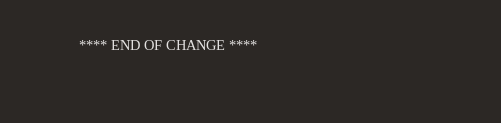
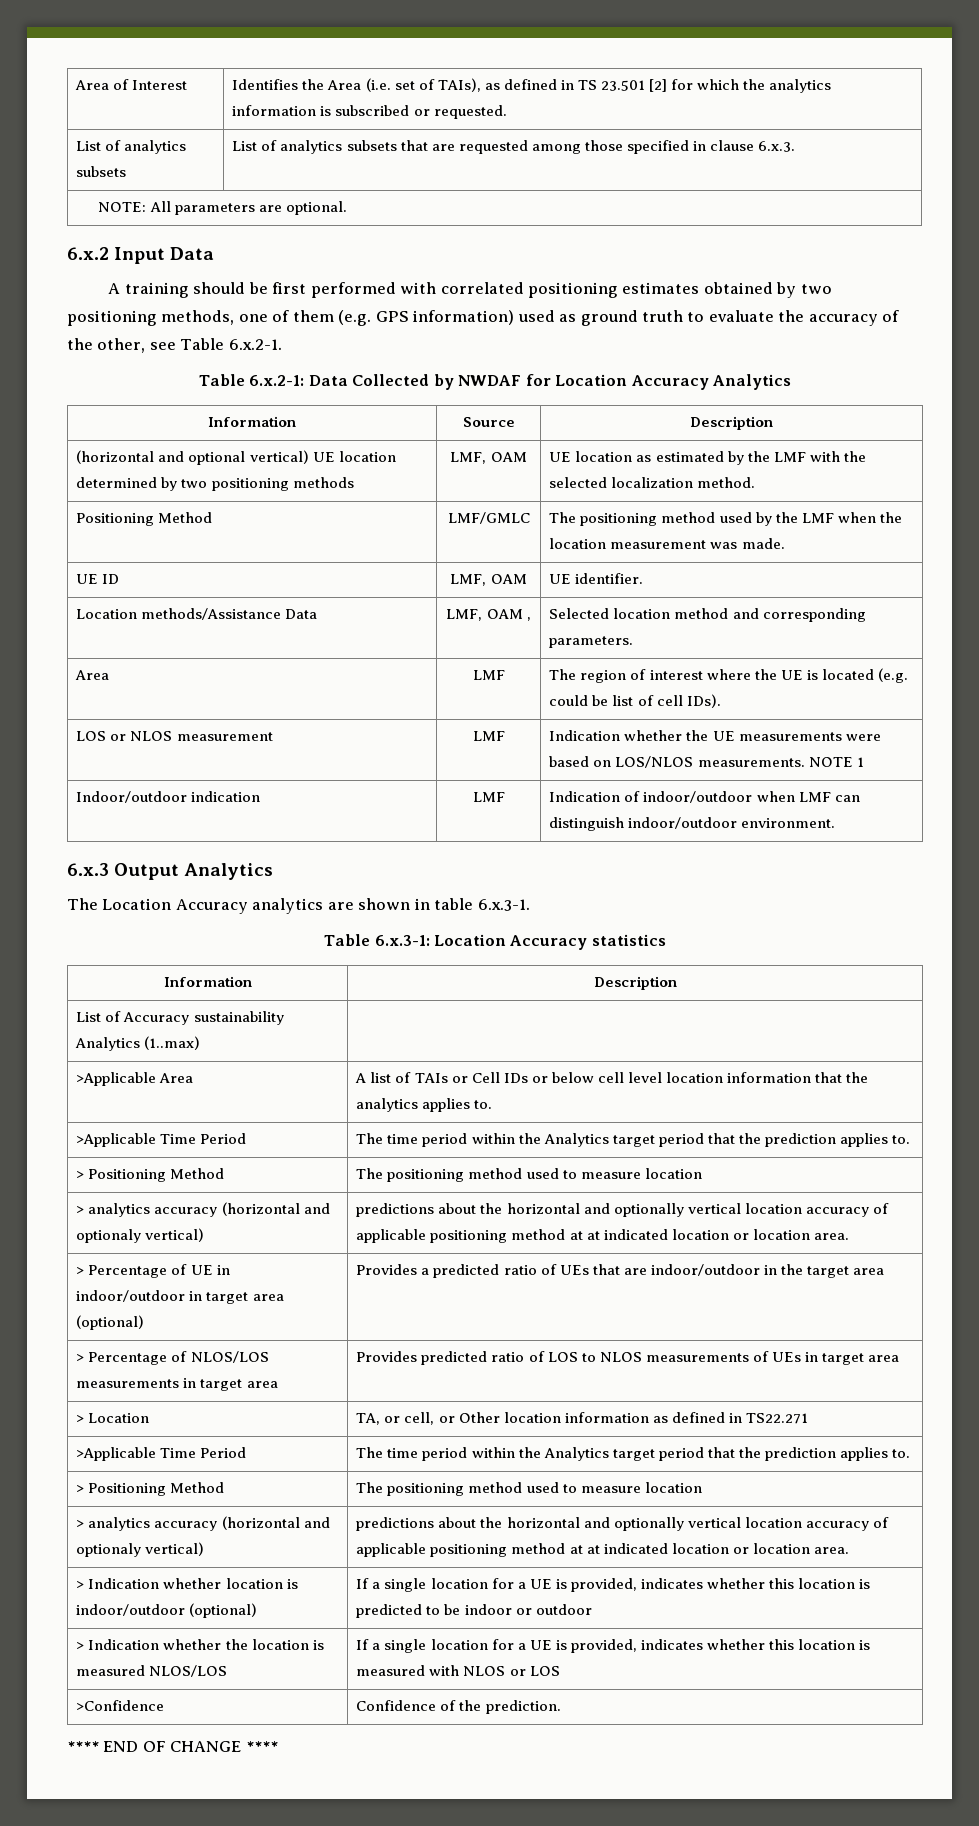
(79, 45) none -> [75,79,188,90] [232,78,832,93] [232,105,507,119] [76,140,187,154] [76,166,127,177] [232,140,795,154] [98,201,347,215] [67,247,215,264] [108,282,832,298] [67,310,900,326] [67,338,282,353] [198,374,792,390] [208,416,296,427] [462,417,515,427] [690,416,773,430] [76,450,396,465] [76,477,354,491] [450,452,527,464] [549,451,866,465] [549,477,756,488] [76,512,213,526] [447,512,530,524] [549,512,902,526] [549,538,785,549] [76,574,120,584] [450,574,527,586] [549,573,644,584] [76,608,318,620] [446,609,531,621] [549,608,866,622] [549,636,634,648] [75,670,110,680] [472,670,505,680] [549,668,908,683] [549,694,721,708] [76,731,273,741] [472,731,505,741] [549,730,881,741] [549,756,864,768] [76,791,261,803] [472,792,505,802] [549,791,860,803] [549,817,836,831] [67,863,274,880] [67,898,530,914] [324,934,666,950] [163,976,252,987] [593,976,677,990] [76,1011,284,1025] [75,1036,201,1051] [76,1072,194,1086] [355,1072,869,1083] [356,1098,493,1112] [76,1133,247,1147] [356,1133,910,1147] [76,1168,225,1182] [356,1168,702,1182] [76,1202,330,1217] [76,1228,205,1243] [356,1203,889,1217] [356,1229,849,1243] [76,1264,230,1278] [76,1290,284,1304] [76,1315,145,1330] [356,1264,884,1278] [76,1351,269,1365] [76,1378,278,1391] [356,1351,899,1365] [76,1413,150,1423] [356,1412,808,1425] [76,1447,247,1461] [356,1447,910,1461] [76,1482,225,1496] [356,1482,702,1496] [76,1516,330,1531] [76,1542,205,1557] [356,1517,889,1531] [356,1543,849,1557] [76,1578,298,1589] [76,1603,258,1618] [356,1578,871,1592] [356,1604,592,1618] [76,1639,324,1650] [76,1665,228,1677] [356,1639,871,1653] [356,1665,560,1676] [76,1700,165,1711] [356,1700,561,1714] Area of Interest | Identifies the Area (i.e. set of TAIs), as defined in TS 23.501 [2] for which the analytics information is subscribed or requested. // List of analytics subsets | List of analytics subsets that are requested among those specified in clause 6.x.3. // NOTE: All parameters are optional. // 6.x.2 Input Data // A training should be first performed with correlated positioning estimates obtained by two positioning methods, one of them (e.g. GPS information) used as ground truth to evaluate the accuracy of the other, see Table 6.x.2-1. // Table 6.x.2-1: Data Collected by NWDAF for Location Accuracy Analytics // Information | Source | Description // (horizontal and optional vertical) UE location determined by two positioning methods | LMF, OAM | UE location as estimated by the LMF with the selected localization method. // Positioning Method | LMF/GMLC | The positioning method used by the LMF when the location measurement was made. // UE ID | LMF, OAM | UE identifier. // Location methods/Assistance Data | LMF, OAM , | Selected location method and corresponding parameters. // Area | LMF | The region of interest where the UE is located (e.g. could be list of cell IDs). // LOS or NLOS measurement | LMF | Indication whether the UE measurements were based on LOS/NLOS measurements. NOTE 1 // Indoor/outdoor indication | LMF | Indication of indoor/outdoor when LMF can distinguish indoor/outdoor environment. // 6.x.3 Output Analytics // The Location Accuracy analytics are shown in table 6.x.3-1. // Table 6.x.3-1: Location Accuracy statistics // Information | Description // List of Accuracy sustainability Analytics (1..max) | // >Applicable Area | A list of TAIs or Cell IDs or below cell level location information that the analytics applies to. // >Applicable Time Period | The time period within the Analytics target period that the prediction applies to. // > Positioning Method | The positioning method used to measure location // > analytics accuracy (horizontal and optionaly vertical) | predictions about the horizontal and optionally vertical location accuracy of applicable positioning method at at indicated location or location area. // > Percentage of UE in indoor/outdoor in target area (optional) | Provides a predicted ratio of UEs that are indoor/outdoor in the target area // > Percentage of NLOS/LOS measurements in target area | Provides predicted ratio of LOS to NLOS measurements of UEs in target area // > Location | TA, or cell, or Other location information as defined in TS22.271 // >Applicable Time Period | The time period within the Analytics target period that the prediction applies to. // > Positioning Method | The positioning method used to measure location // > analytics accuracy (horizontal and optionaly vertical) | predictions about the horizontal and optionally vertical location accuracy of applicable positioning method at at indicated location or location area. // > Indication whether location is indoor/outdoor (optional) | If a single location for a UE is provided, indicates whether this location is predicted to be indoor or outdoor // > Indication whether the location is measured NLOS/LOS | If a single location for a UE is provided, indicates whether this location is measured with NLOS or LOS // >Confidence | Confidence of the prediction. //

